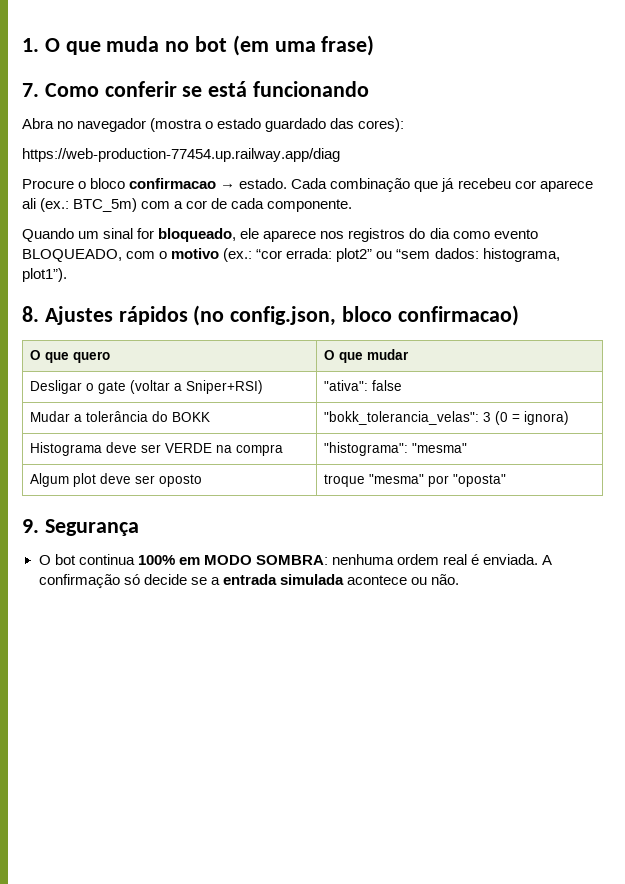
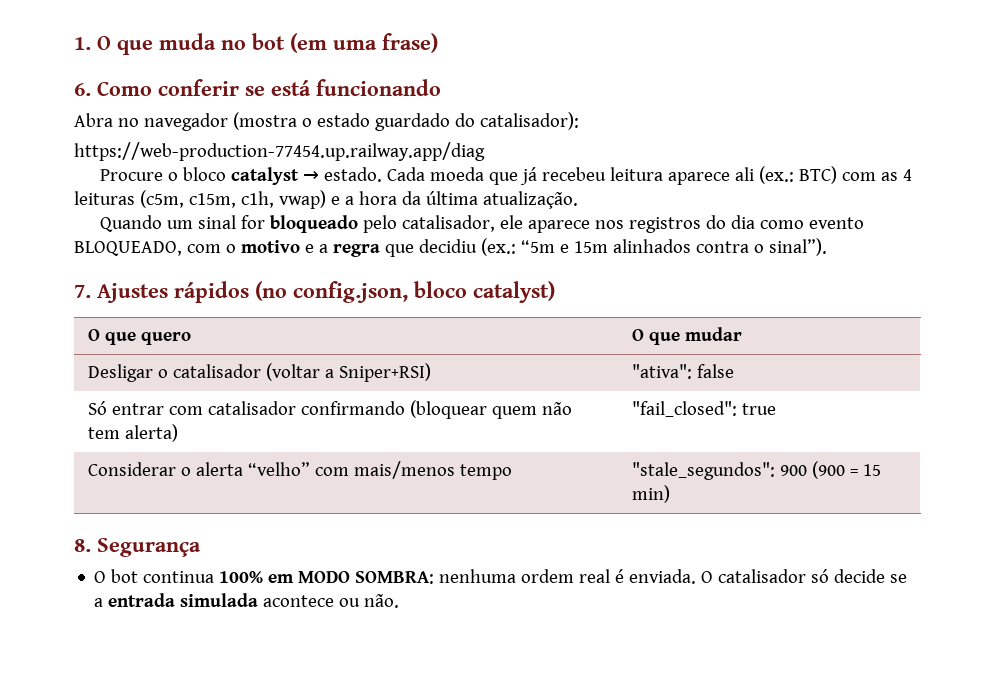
[22,83,39,97] 7. -> [74,83,91,96] 6.
[330,118,405,132] das cores): -> [454,112,579,130] do catalisador):
[129,178,217,189] confirmacao -> [231,167,300,185] catalyst
[330,178,411,192] combinação -> [430,167,485,181] moeda
[514,180,536,189] cor -> [610,167,664,181] leitura
[73,198,353,212] BTC_5m) com a cor de cada componente. -> [799,166,912,184] [74,190,578,209] BTC) com as 4 leituras (c5m, c15m, c1h, vwap) e a hora da última atualização.
[158,228,237,242] bloqueado, -> [270,215,496,233] bloqueado pelo catalisador,
[223,248,560,262] [22,268,67,282] [22,306,39,322] (ex.: “cor errada: plot2” ou “sem dados: histograma, plot1”). // 8. -> [304,238,827,257] [74,285,91,298] e a regra que decidiu (ex.: “5m e 15m alinhados contra o sinal”). // 7.
[397,305,519,326] confirmacao) -> [473,281,555,303] catalyst)
[98,381,127,394] gate -> [172,364,261,378] catalisador
[30,411,211,422] [324,411,570,425] [30,442,284,456] [324,442,468,456] [30,473,203,487] [324,474,507,487] [22,519,39,533] Mudar a tolerância do BOKK | "bokk_tolerancia_velas": 3 (0 = ignora) // Histograma deve ser VERDE na compra | "histograma": "mesma" // Algum plot deve ser oposto | troque "mesma" por "oposta" // 9. -> [87,400,572,419] [87,424,178,442] [631,401,776,417] [87,461,512,480] [631,461,881,480] [631,485,670,503] [74,539,91,552] Só entrar com catalisador confirmando (bloquear quem não tem alerta) | "fail_closed": true // Considerar o alerta “velho” com mais/menos tempo | "stale_segundos": 900 (900 = 15 min) // 8.
[542,555,553,565] [38,574,120,588] A confirmação -> [701,569,807,583] O catalisador

